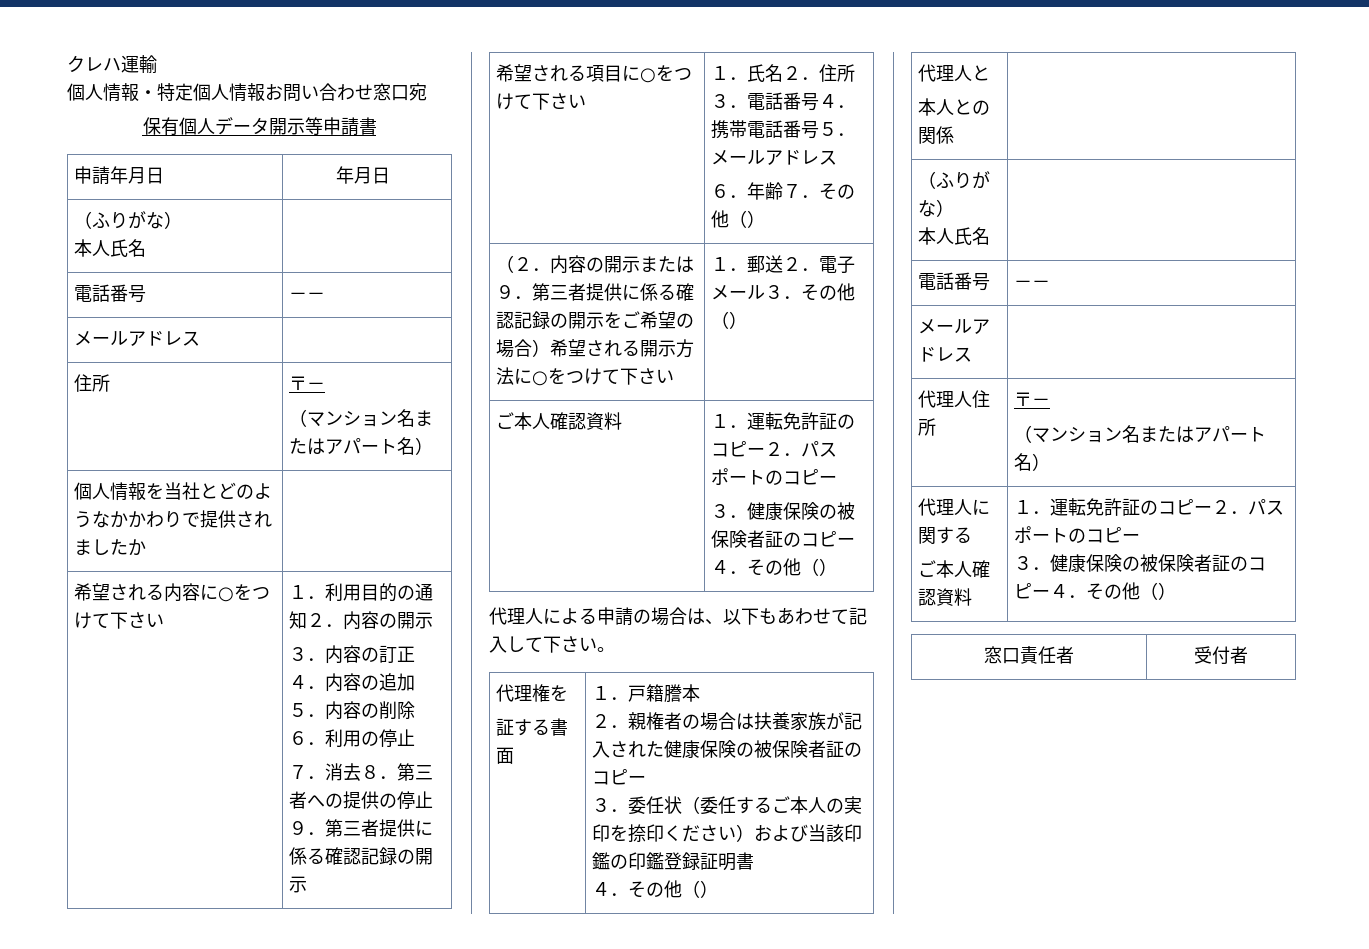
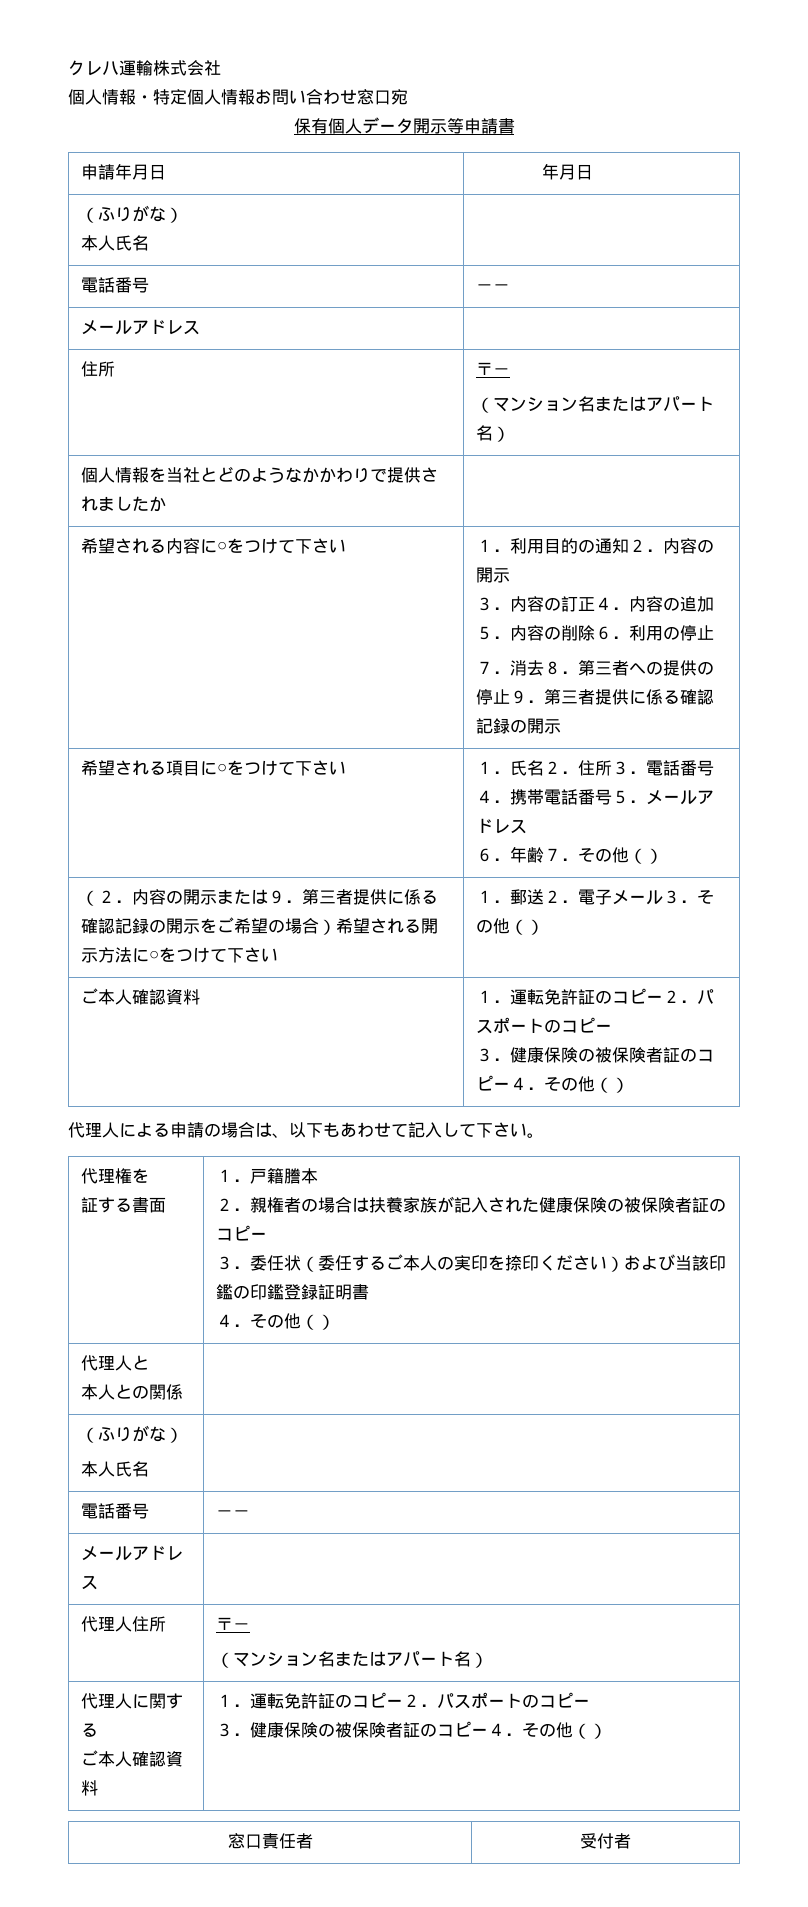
(157, 64) none -> [153,60,221,76] 株式会社

